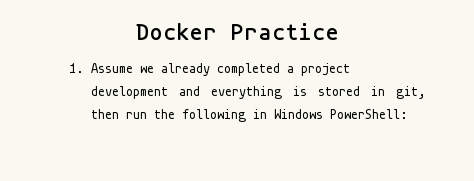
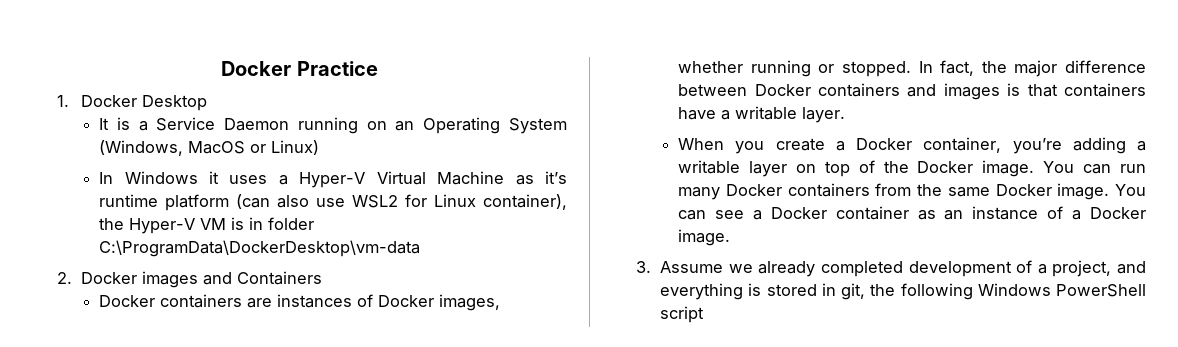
[90,63,350,76] [90,86,168,99] Assume we already completed a project development -> [81,95,208,111] [99,117,567,134] [99,140,320,156] [99,171,567,188] [99,194,567,211] [99,217,315,234] [99,240,421,257] [56,271,323,288] [99,294,501,311] [678,60,1146,77] [678,83,1146,100] [678,106,846,123] [678,137,1146,154] [678,160,1146,177] [678,183,1146,200] [678,206,1146,220] [678,229,731,246] [635,260,1112,277] Docker Desktop // It is a Service Daemon running on an Operating System (Windows, MacOS or Linux) // In Windows it uses a Hyper-V Virtual Machine as it’s runtime platform (can also use WSL2 for Linux container), the Hyper-V VM is in folder C:\ProgramData\DockerDesktop\vm-data // 2. Docker images and Containers // Docker containers are instances of Docker images, whether running or stopped. In fact, the major difference between Docker containers and images is that containers have a writable layer. // When you create a Docker container, you’re adding a writable layer on top of the Docker image. You can run many Docker containers from the same Docker image. You can see a Docker container as an instance of a Docker image. // 3. Assume we already completed development of a project,
[90,109,408,122] then run the following in Windows PowerShell: -> [870,283,1146,300] [660,306,705,323] the following Windows PowerShell script

